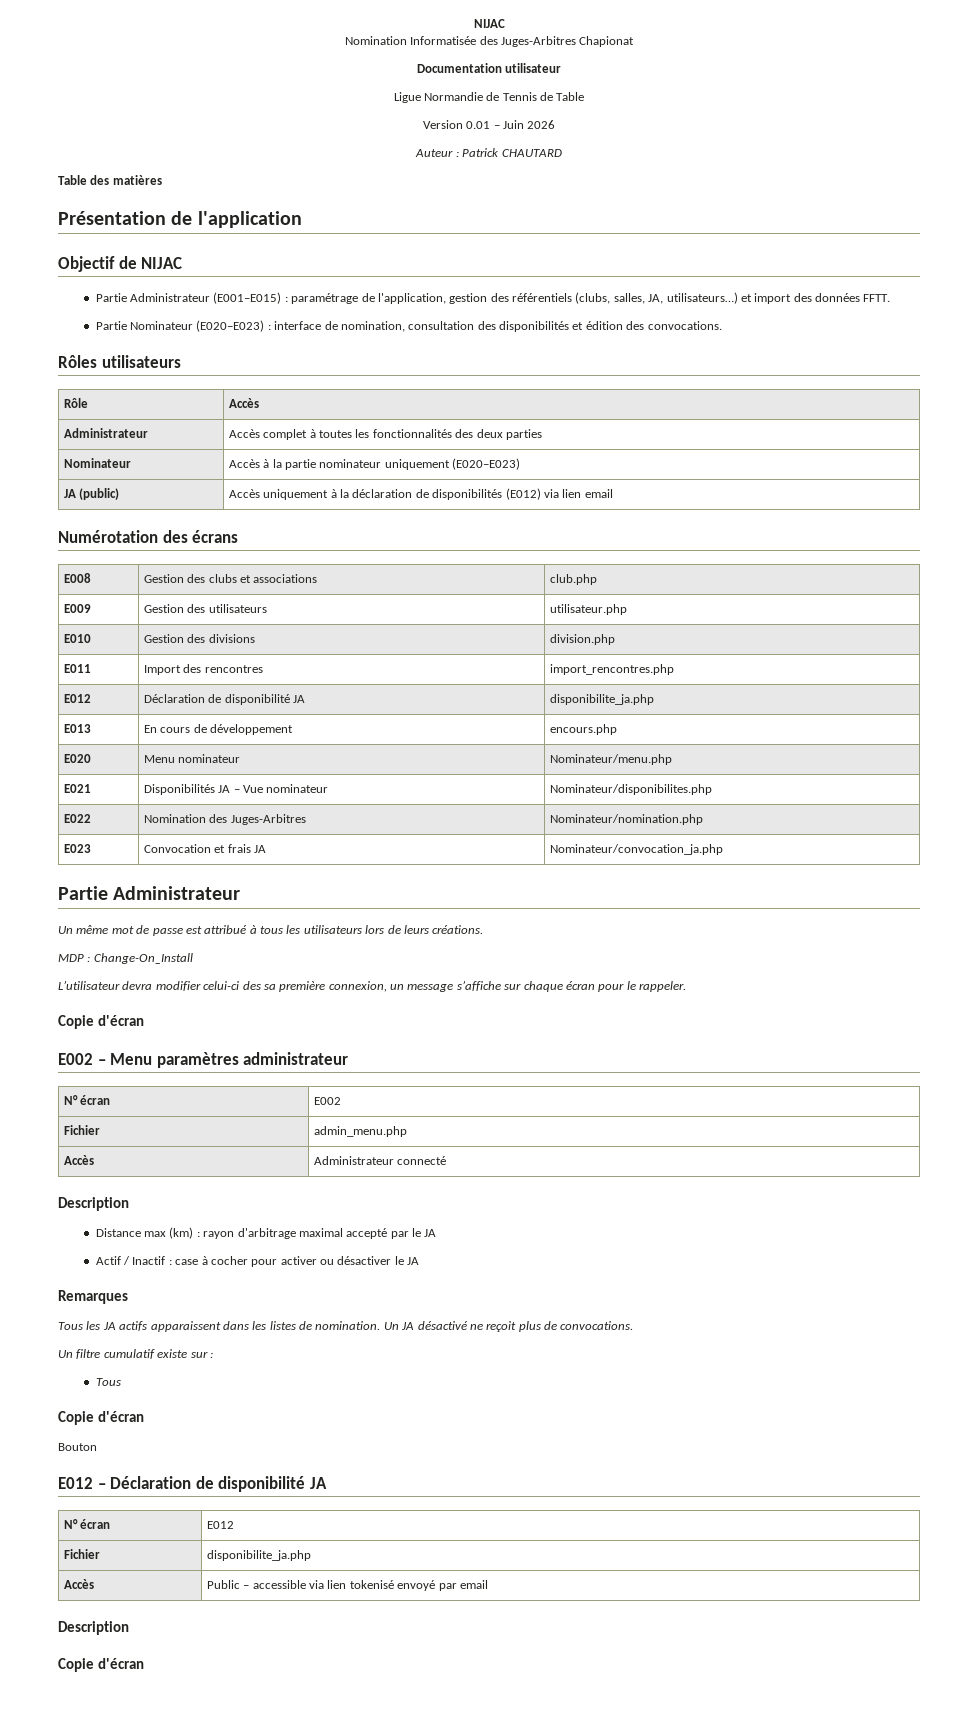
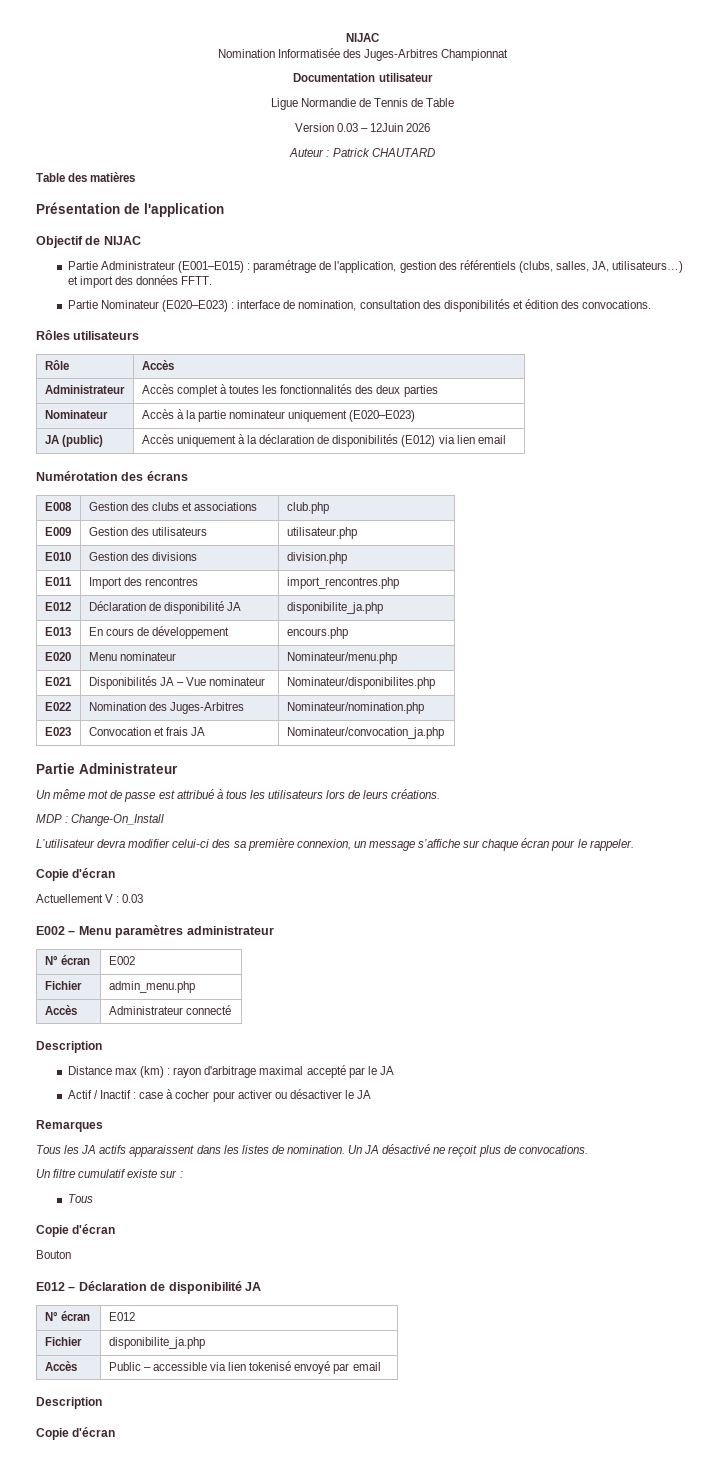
[579,36,635,47] Chapionat -> [441,49,509,61] Championnat
[466,120,524,129] 0.01 – Juin -> [336,123,404,132] 0.03 – 12Juin
(144, 1020) none -> [36,894,144,903] // Actuellement V : 0.03

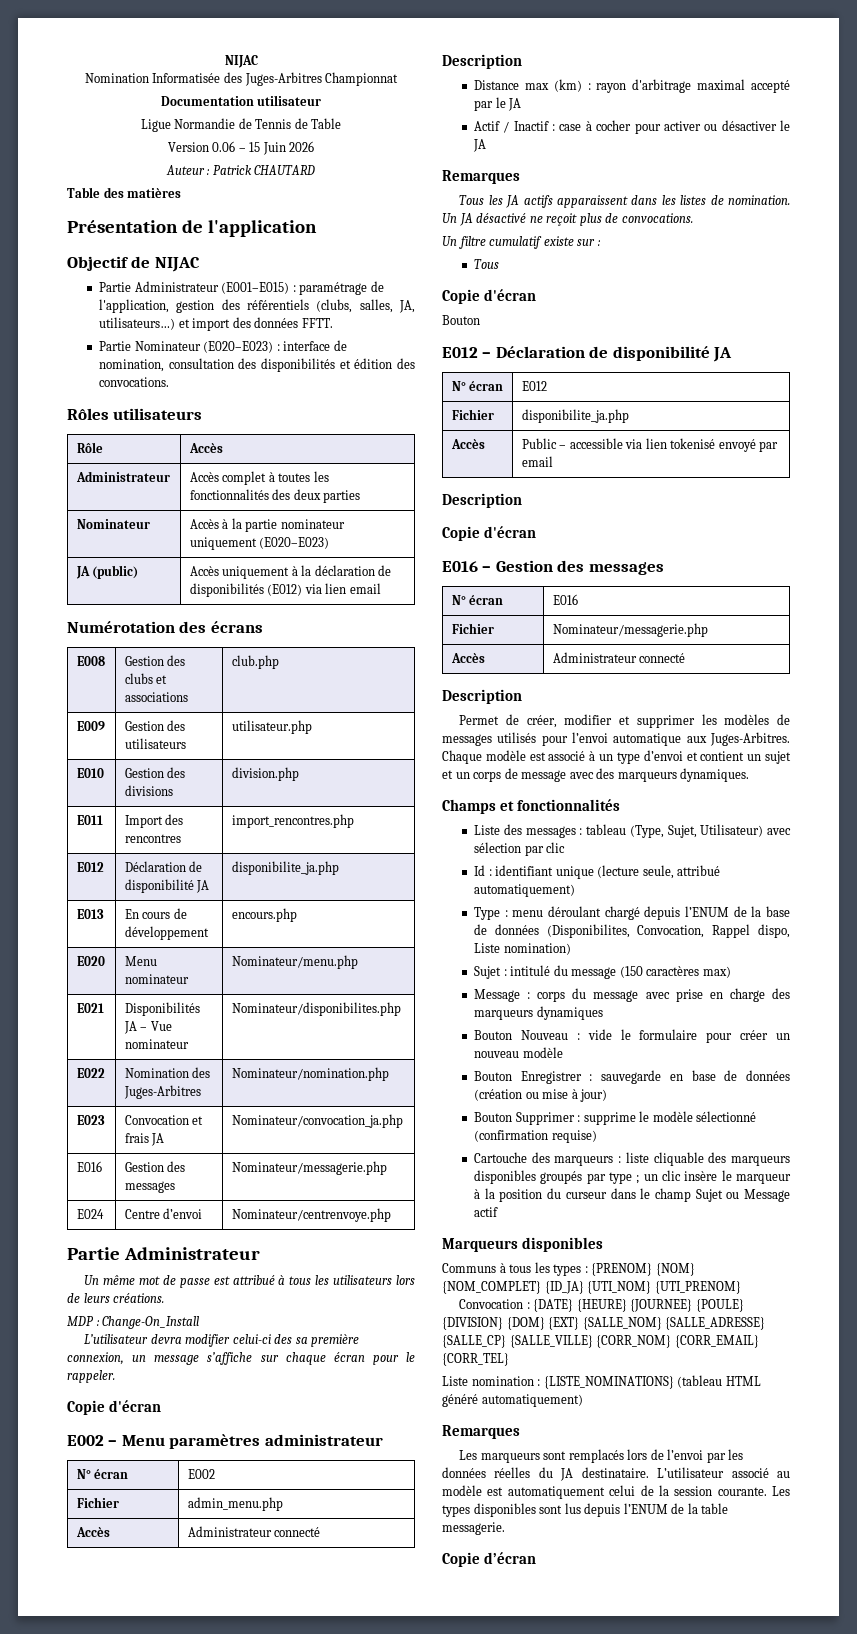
[336,123,404,132] 0.03 – 12Juin -> [212,141,286,155] 0.06 – 15 Juin
(444, 733) none -> [76,1161,102,1172] [124,1161,186,1172] [124,1181,175,1193] [231,1161,387,1175] [76,1209,104,1219] [124,1208,203,1219] [231,1208,391,1222] // E016 | Gestion des messages | Nominateur/messagerie.php // E024 | Centre d’envoi | Nominateur/centrenvoye.php
[36,894,144,903] // Actuellement V : 0.03 -> (161, 1406) none
(116, 1432) none -> [442,560,664,575] [451,595,504,605] [552,594,578,605] [451,623,494,634] [552,623,708,637] [450,653,485,663] [552,652,686,663] [442,689,522,704] [459,714,790,728] [442,732,790,746] [442,750,791,764] [442,768,750,782] [442,799,620,814] [474,824,791,838] [474,842,566,856] [474,865,721,879] [474,884,576,897] [474,906,790,920] [474,924,790,938] [474,943,571,955] [474,965,731,979] [474,988,790,1002] [474,1006,603,1020] [474,1029,790,1043] [474,1047,563,1058] [474,1070,790,1084] [474,1089,608,1102] [474,1111,757,1125] [474,1130,597,1143] [474,1152,790,1166] [474,1170,791,1184] [474,1188,790,1202] [474,1207,499,1217] [442,1237,603,1252] [442,1262,695,1276] [442,1281,741,1294] [459,1299,744,1312] [442,1317,766,1330] [442,1335,759,1348] [442,1353,509,1366] [442,1375,761,1389] [442,1394,583,1407] [442,1425,520,1439] [459,1449,744,1463] [442,1467,790,1481] [442,1485,790,1499] [442,1503,729,1517] [442,1522,505,1535] [442,1552,536,1567] // E016 – Gestion des messages // N° écran | E016 // Fichier | Nominateur/messagerie.php // Accès | Administrateur connecté // Description // Permet de créer, modifier et supprimer les modèles de messages utilisés pour l’envoi automatique aux Juges-Arbitres. Chaque modèle est associé à un type d’envoi et contient un sujet et un corps de message avec des marqueurs dynamiques. // Champs et fonctionnalités // Liste des messages : tableau (Type, Sujet, Utilisateur) avec sélection par clic // Id : identifiant unique (lecture seule, attribué automatiquement) // Type : menu déroulant chargé depuis l’ENUM de la base de données (Disponibilites, Convocation, Rappel dispo, Liste nomination) // Sujet : intitulé du message (150 caractères max) // Message : corps du message avec prise en charge des marqueurs dynamiques // Bouton Nouveau : vide le formulaire pour créer un nouveau modèle // Bouton Enregistrer : sauvegarde en base de données (création ou mise à jour) // Bouton Supprimer : supprime le modèle sélectionné (confirmation requise) // Cartouche des marqueurs : liste cliquable des marqueurs disponibles groupés par type ; un clic insère le marqueur à la position du curseur dans le champ Sujet ou Message actif // Marqueurs disponibles // Communs à tous les types : {PRENOM} {NOM} {NOM_COMPLET} {ID_JA} {UTI_NOM} {UTI_PRENOM} // Convocation : {DATE} {HEURE} {JOURNEE} {POULE} {DIVISION} {DOM} {EXT} {SALLE_NOM} {SALLE_ADRESSE} {SALLE_CP} {SALLE_VILLE} {CORR_NOM} {CORR_EMAIL} {CORR_TEL} // Liste nomination : {LISTE_NOMINATIONS} (tableau HTML généré automatiquement) // Remarques // Les marqueurs sont remplacés lors de l’envoi par les données réelles du JA destinataire. L’utilisateur associé au modèle est automatiquement celui de la session courante. Les types disponibles sont lus depuis l’ENUM de la table messagerie. // Copie d’écran

